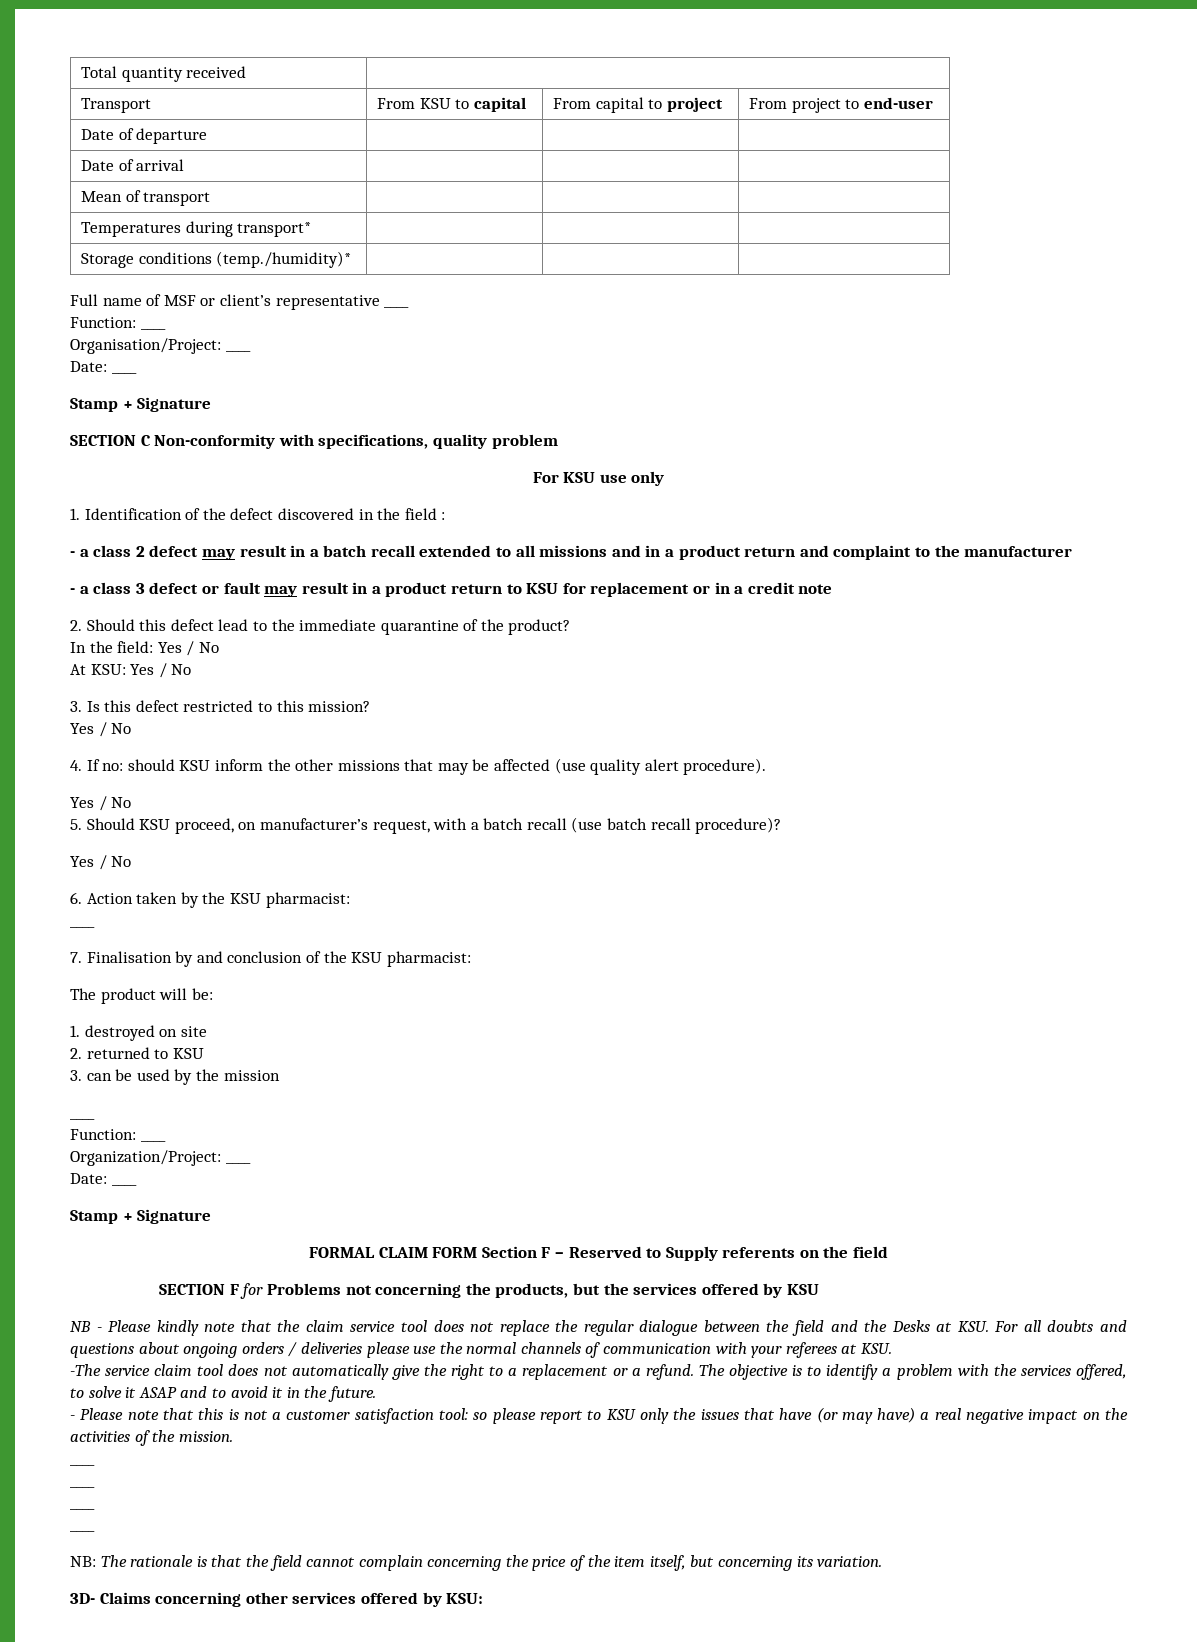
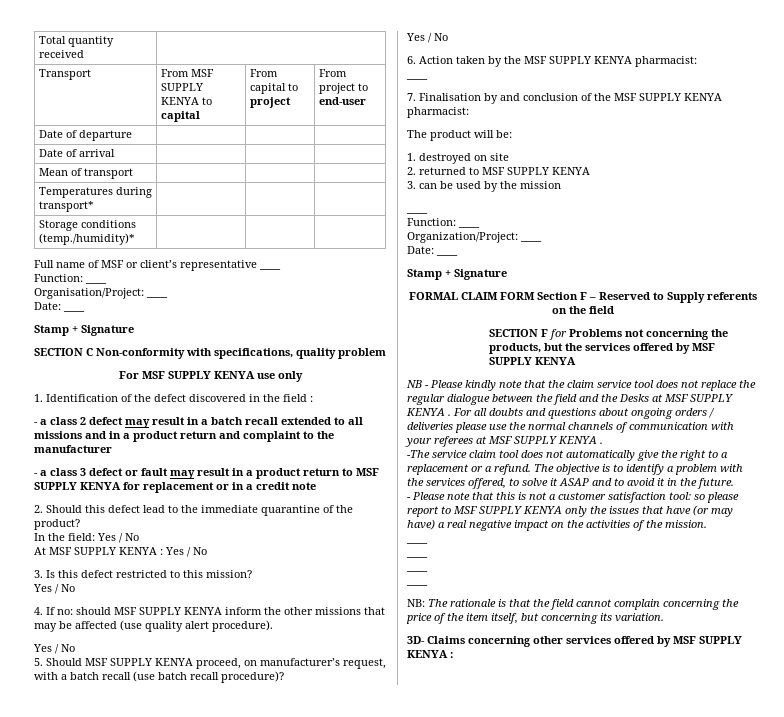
[419,98,451,109] KSU -> [190,69,214,77] [160,83,203,91] [160,97,199,105] MSF SUPPLY KENYA
[563,472,596,483] KSU -> [141,371,255,379] MSF SUPPLY KENYA
[526,583,559,594] KSU -> [356,468,379,476] [34,482,121,490] MSF SUPPLY KENYA
[90,664,126,675] KSU: -> [49,547,163,555] MSF SUPPLY KENYA :
[179,760,211,771] KSU -> [114,607,222,615] MSF SUPPLY KENYA
[139,819,171,830] KSU -> [85,658,193,666] MSF SUPPLY KENYA
[229,893,261,904] KSU -> [524,56,632,64] MSF SUPPLY KENYA
[351,952,383,963] KSU -> [614,93,722,101] MSF SUPPLY KENYA
[172,1048,204,1059] KSU -> [482,167,590,175] MSF SUPPLY KENYA
[786,1284,819,1295] KSU -> [691,343,715,351] [488,357,576,365] MSF SUPPLY KENYA
[957,1321,989,1332] KSU. -> [664,394,733,402] [406,408,451,416] MSF SUPPLY KENYA .
[861,1343,893,1354] KSU. -> [488,436,603,444] MSF SUPPLY KENYA .
[606,1409,636,1420] KSU -> [453,506,562,514] MSF SUPPLY KENYA
[446,1593,484,1604] KSU: -> [673,636,742,644] [407,650,453,658] MSF SUPPLY KENYA :

